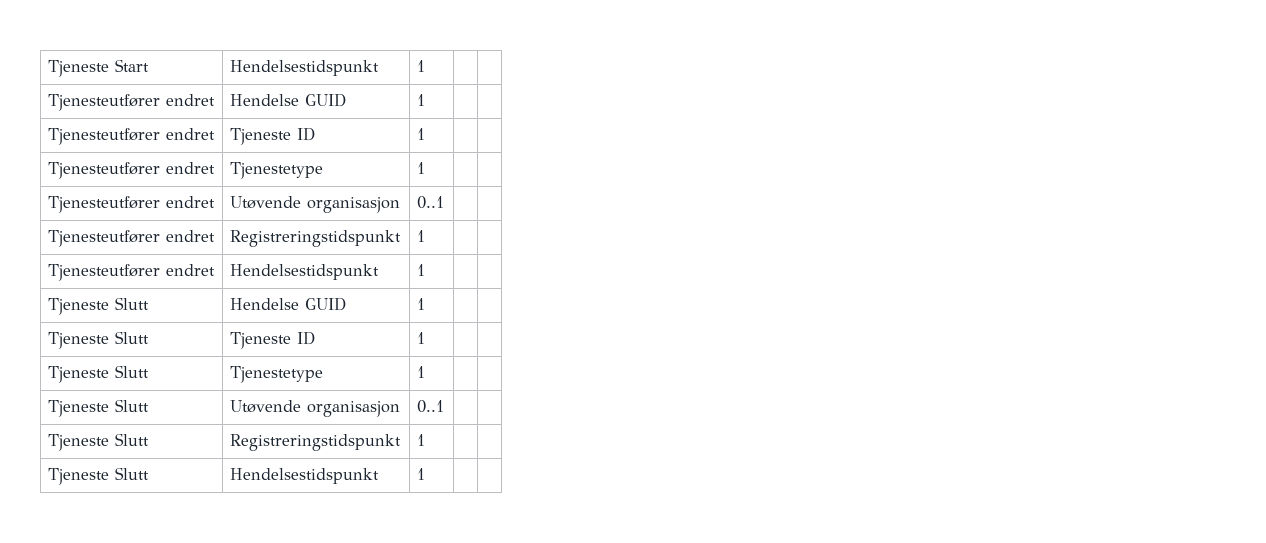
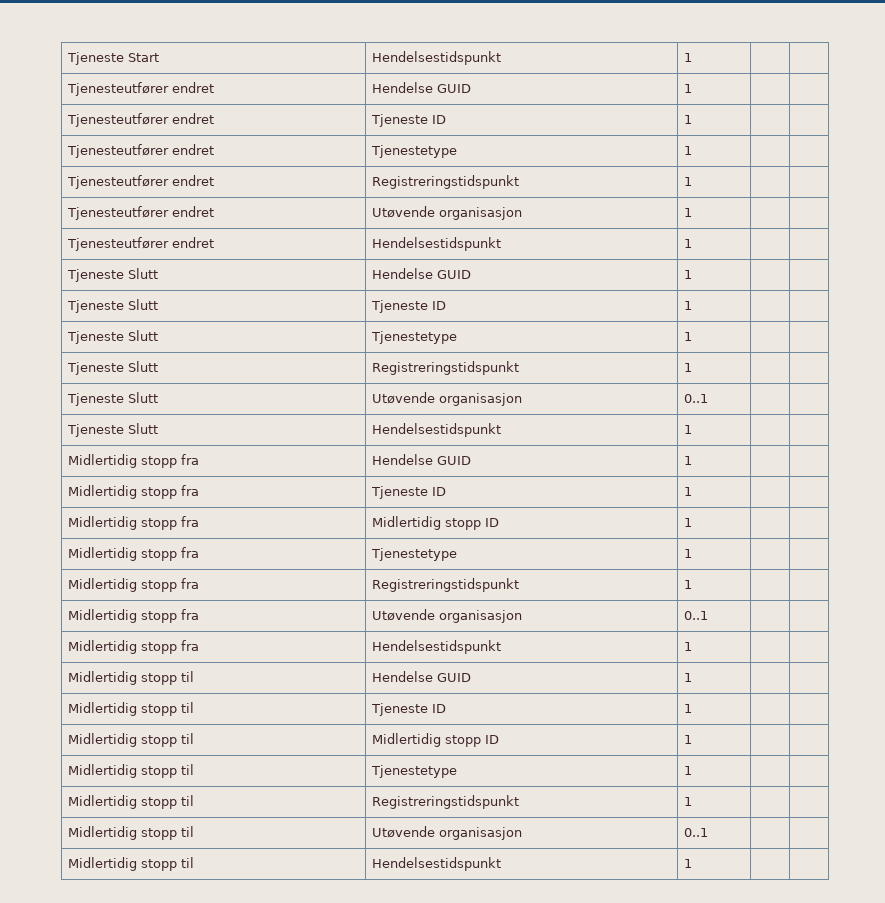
[229,196,400,213] [416,196,444,209] [47,230,215,247] [229,230,401,247] Utøvende organisasjon | 0..1 | | // Tjenesteutfører endret | Registreringstidspunkt -> [372,175,520,189] [684,177,693,186] [67,206,215,220] [372,206,523,220] Registreringstidspunkt | 1 | | // Tjenesteutfører endret | Utøvende organisasjon
[229,400,400,417] [416,400,444,413] [47,433,149,451] [229,434,401,451] [416,434,425,446] Utøvende organisasjon | 0..1 | | // Tjeneste Slutt | Registreringstidspunkt | 1 -> [372,361,520,375] [684,363,693,372] [67,392,159,406] [372,392,523,406] [684,394,709,403] Registreringstidspunkt | 1 | | // Tjeneste Slutt | Utøvende organisasjon | 0..1
(425, 474) none -> [68,454,200,468] [372,454,472,465] [684,456,693,465] [68,485,200,499] [371,486,447,499] [684,487,693,496] [68,516,200,530] [372,516,500,530] [684,518,693,527] [68,547,200,561] [371,548,458,561] [684,549,693,558] [68,578,200,592] [372,578,520,592] [684,580,693,589] [68,609,200,623] [372,609,523,623] [684,611,709,620] [68,640,200,654] [372,640,502,654] [684,642,693,651] [68,671,195,685] [372,671,472,682] [684,673,693,682] [68,702,195,716] [371,703,447,716] [684,704,693,713] [68,733,195,747] [372,733,500,747] [684,735,693,744] [68,764,195,778] [371,765,458,778] [684,766,693,775] [68,795,195,809] [372,795,520,809] [684,797,693,806] [68,826,195,840] [372,826,523,840] [684,828,709,837] [68,857,195,871] [372,857,502,871] [684,859,693,868] // Midlertidig stopp fra | Hendelse GUID | 1 | | // Midlertidig stopp fra | Tjeneste ID | 1 | | // Midlertidig stopp fra | Midlertidig stopp ID | 1 | | // Midlertidig stopp fra | Tjenestetype | 1 | | // Midlertidig stopp fra | Registreringstidspunkt | 1 | | // Midlertidig stopp fra | Utøvende organisasjon | 0..1 | | // Midlertidig stopp fra | Hendelsestidspunkt | 1 | | // Midlertidig stopp til | Hendelse GUID | 1 | | // Midlertidig stopp til | Tjeneste ID | 1 | | // Midlertidig stopp til | Midlertidig stopp ID | 1 | | // Midlertidig stopp til | Tjenestetype | 1 | | // Midlertidig stopp til | Registreringstidspunkt | 1 | | // Midlertidig stopp til | Utøvende organisasjon | 0..1 | | // Midlertidig stopp til | Hendelsestidspunkt | 1 | |

